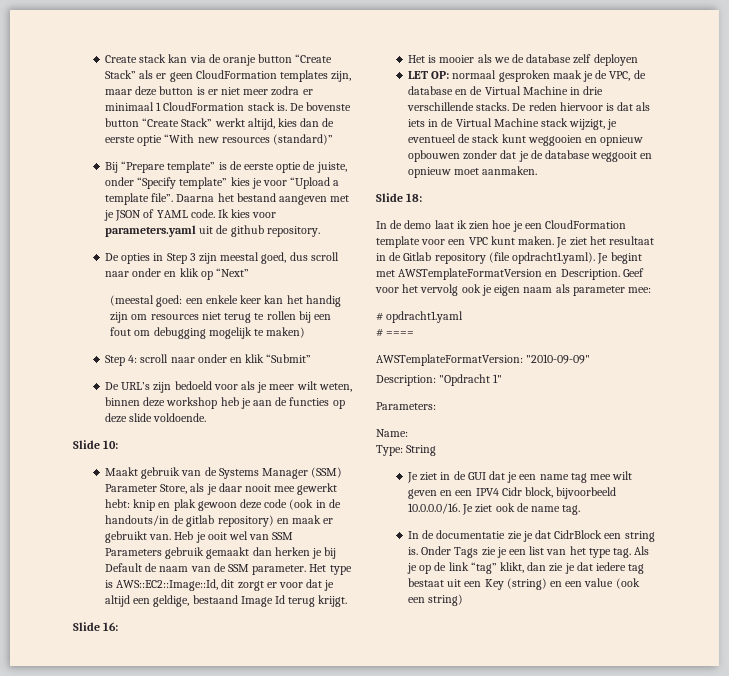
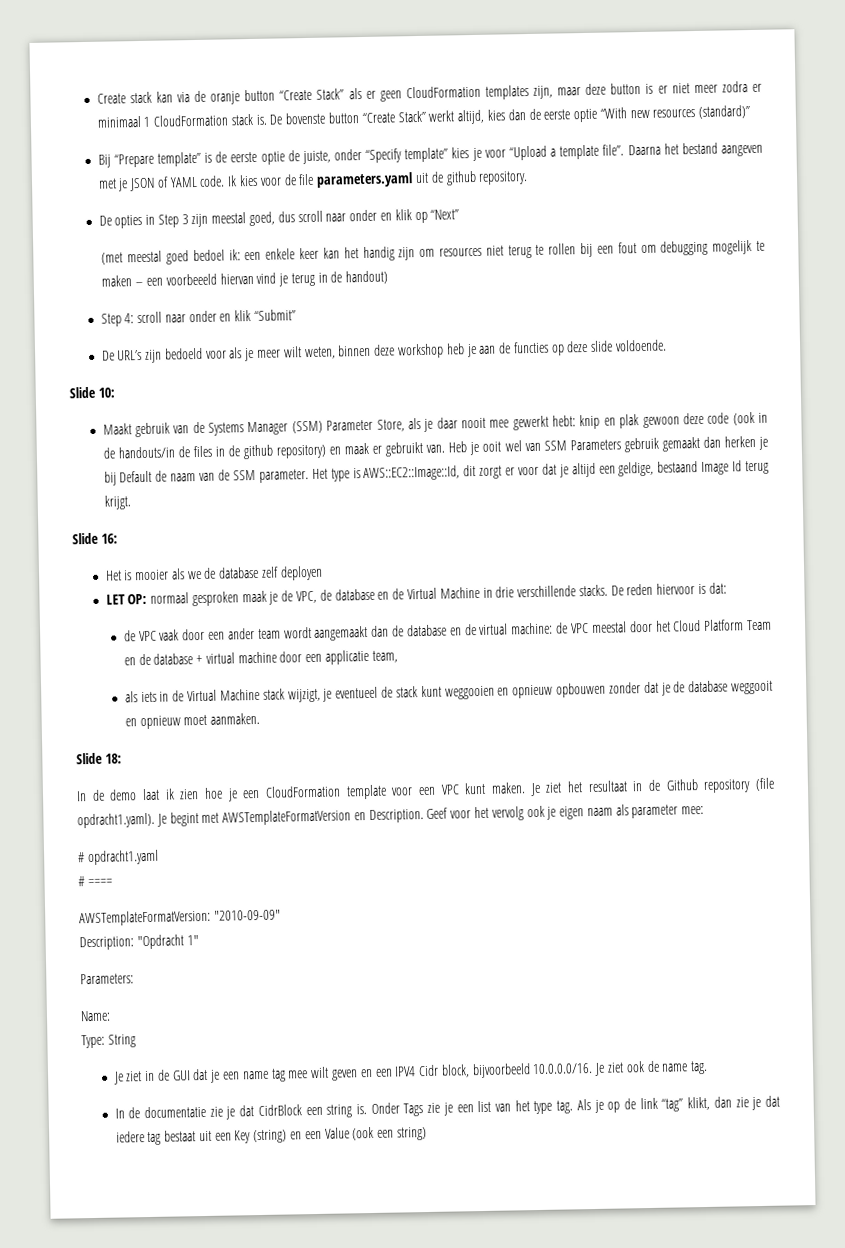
(277, 215) none -> [283,173,315,186] de file
[110,295,183,307] (meestal goed: -> [101,249,241,265] (met meestal goed bedoel ik:
[266,327,306,338] maken) -> [101,270,389,287] maken – een voorbeeeld hiervan vind je terug in de handout)
[186,515,215,527] gitlab -> [192,444,274,460] files in de github
[617,102,634,111] dat -> [708,582,727,594] [123,619,773,642] [123,649,398,666] dat: // de VPC vaak door een ander team wordt aangemaakt dan de database en de virtual machine: de VPC meestal door het Cloud Platform Team en de database + virtual machine door een applicatie team, //
[403,252,432,261] Gitlab -> [665,779,699,791] Github
[584,578,614,587] value -> [324,1127,350,1139] Value

